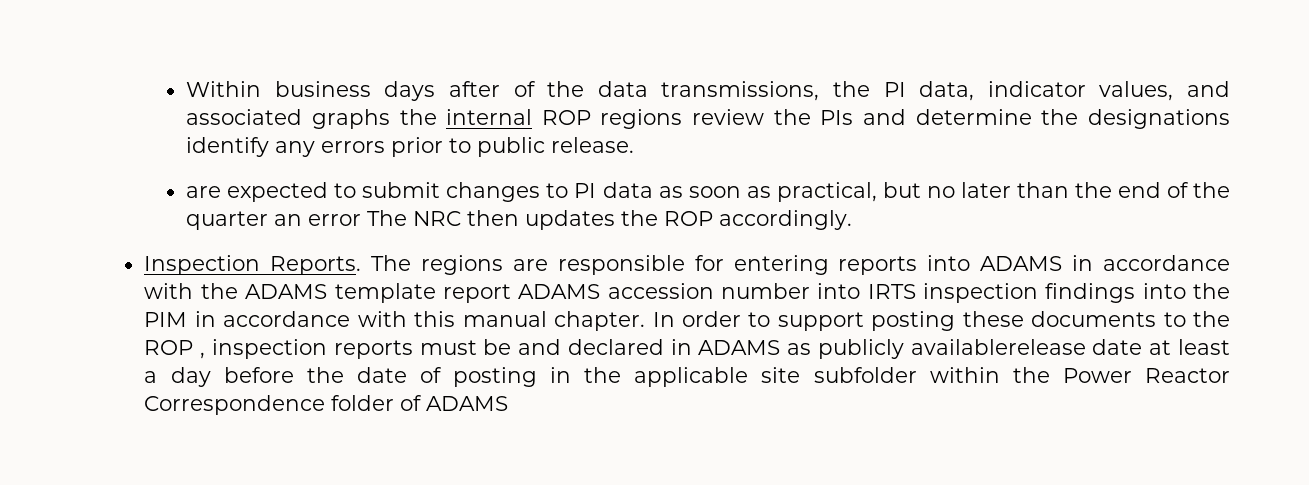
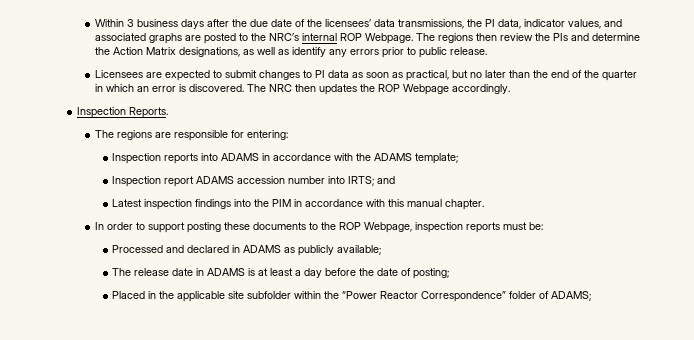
(262, 89) none -> [126,19,134,27] 3
[513,81,585,97] of the -> [231,19,371,27] the due date of the licensees’
[399,109,683,129] the internal ROP regions -> [184,33,497,44] are posted to the NRC’s internal ROP Webpage. The regions then
[1088,109,1230,129] designations -> [112,47,289,57] Action Matrix designations, as well as
(635, 145) none -> [94,70,143,78] Licensees
[274,214,362,226] an error -> [94,84,244,92] in which an error is discovered.
(714, 218) none -> [402,84,449,95] Webpage
(362, 265) none -> (168, 112) //
[733,255,829,275] entering -> [246,130,288,140] [112,153,162,164] entering: // Inspection
[334,283,436,303] template -> [415,153,459,164] [112,176,162,187] template; // Inspection
[867,284,916,299] IRTS -> [348,176,396,186] [112,199,143,207] IRTS; and // Latest
(646, 321) none -> (485, 204) //
[200,352,206,359] , -> [363,222,412,233] Webpage,
[483,339,512,355] be -> [528,222,543,230] [112,245,164,253] be: // Processed
[910,339,1143,355] availablerelease date -> [337,245,382,255] [112,268,256,276] available; // The release date in ADAMS is
[453,367,538,387] posting -> [413,268,450,279] [112,291,146,299] posting; // Placed
[1062,368,1230,383] [144,395,326,415] Power Reactor Correspondence -> [342,291,507,302] “Power Reactor Correspondence”
[426,396,509,411] ADAMS -> [551,291,592,301] ADAMS;

